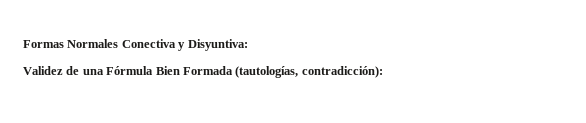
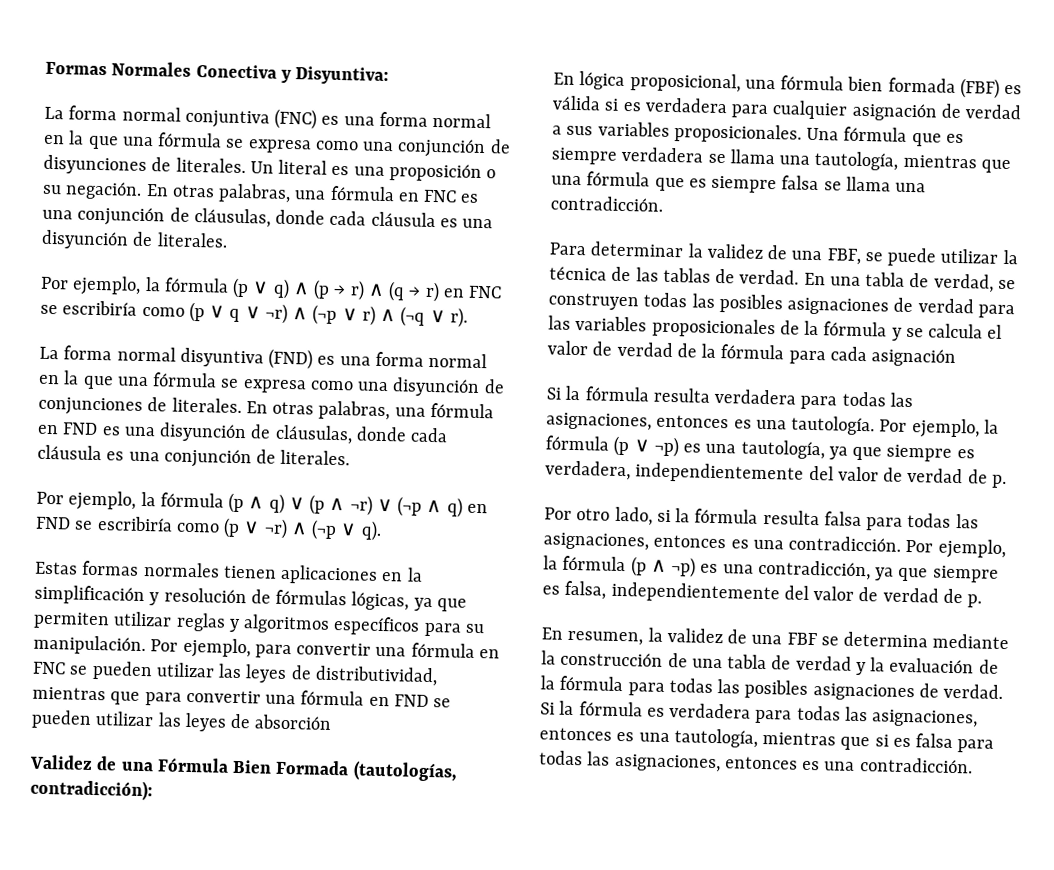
(248, 45) none -> [44,105,492,130] [43,130,511,159] [43,154,497,182] [42,181,480,204] [42,206,494,229] [41,229,228,250] [40,275,503,303] [40,300,468,328] [39,345,488,370] [38,370,505,398] [38,396,494,421] [37,422,449,445] [37,444,351,469] [36,490,488,518] [35,516,382,541] [34,560,423,585] [34,584,467,612] [33,611,485,637] [33,634,500,659] [32,660,438,687] [32,686,452,708] [31,709,333,732] // La forma normal conjuntiva (FNC) es una forma normal en la que una fórmula se expresa como una conjunción de disyunciones de literales. Un literal es una proposición o su negación. En otras palabras, una fórmula en FNC es una conjunción de cláusulas, donde cada cláusula es una disyunción de literales. // Por ejemplo, la fórmula (p ∨ q) ∧ (p → r) ∧ (q → r) en FNC se escribiría como (p ∨ q ∨ ¬r) ∧ (¬p ∨ r) ∧ (¬q ∨ r). // La forma normal disyuntiva (FND) es una forma normal en la que una fórmula se expresa como una disyunción de conjunciones de literales. En otras palabras, una fórmula en FND es una disyunción de cláusulas, donde cada cláusula es una conjunción de literales. // Por ejemplo, la fórmula (p ∧ q) ∨ (p ∧ ¬r) ∨ (¬p ∧ q) en FND se escribiría como (p ∨ ¬r) ∧ (¬p ∨ q). // Estas formas normales tienen aplicaciones en la simplificación y resolución de fórmulas lógicas, ya que permiten utilizar reglas y algoritmos específicos para su manipulación. Por ejemplo, para convertir una fórmula en FNC se pueden utilizar las leyes de distributividad, mientras que para convertir una fórmula en FND se pueden utilizar las leyes de absorción
(383, 72) none -> [553,71,1023,99] [552,95,1023,122] [552,121,964,147] [551,146,1011,174] [551,171,927,194] [550,195,663,212] [549,241,1018,267] [549,266,1016,293] [548,292,1015,319] [548,315,1003,341] [547,340,957,367] [546,385,913,410] [546,412,999,439] [545,435,975,462] [545,460,1007,489] [544,506,979,531] [543,532,1006,560] [543,555,999,583] [542,580,983,608] [541,627,1010,650] [541,650,999,676] [540,675,1004,702] [540,700,979,728] [539,727,995,753] [539,750,973,774] // En lógica proposicional, una fórmula bien formada (FBF) es válida si es verdadera para cualquier asignación de verdad a sus variables proposicionales. Una fórmula que es siempre verdadera se llama una tautología, mientras que una fórmula que es siempre falsa se llama una contradicción. // Para determinar la validez de una FBF, se puede utilizar la técnica de las tablas de verdad. En una tabla de verdad, se construyen todas las posibles asignaciones de verdad para las variables proposicionales de la fórmula y se calcula el valor de verdad de la fórmula para cada asignación // Si la fórmula resulta verdadera para todas las asignaciones, entonces es una tautología. Por ejemplo, la fórmula (p ∨ ¬p) es una tautología, ya que siempre es verdadera, independientemente del valor de verdad de p. // Por otro lado, si la fórmula resulta falsa para todas las asignaciones, entonces es una contradicción. Por ejemplo, la fórmula (p ∧ ¬p) es una contradicción, ya que siempre es falsa, independientemente del valor de verdad de p. // En resumen, la validez de una FBF se determina mediante la construcción de una tabla de verdad y la evaluación de la fórmula para todas las posibles asignaciones de verdad. Si la fórmula es verdadera para todas las asignaciones, entonces es una tautología, mientras que si es falsa para todas las asignaciones, entonces es una contradicción.

